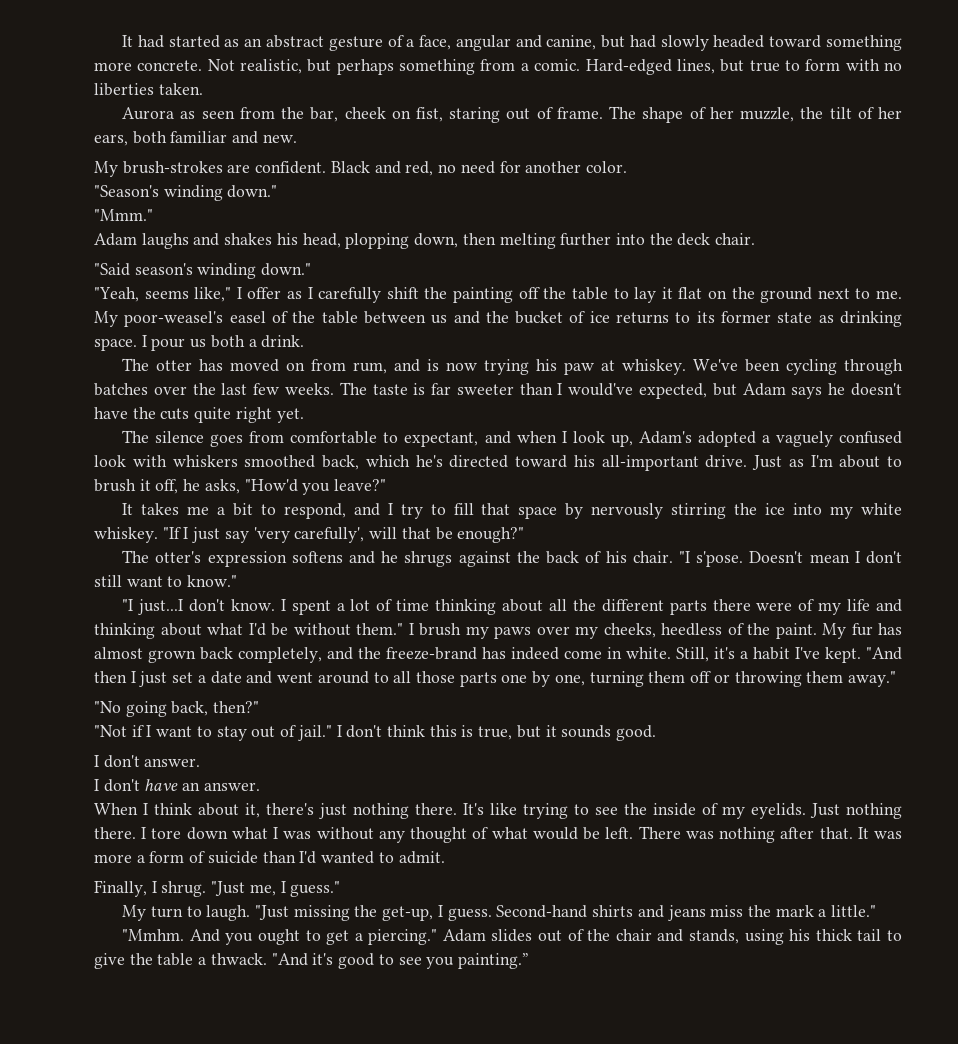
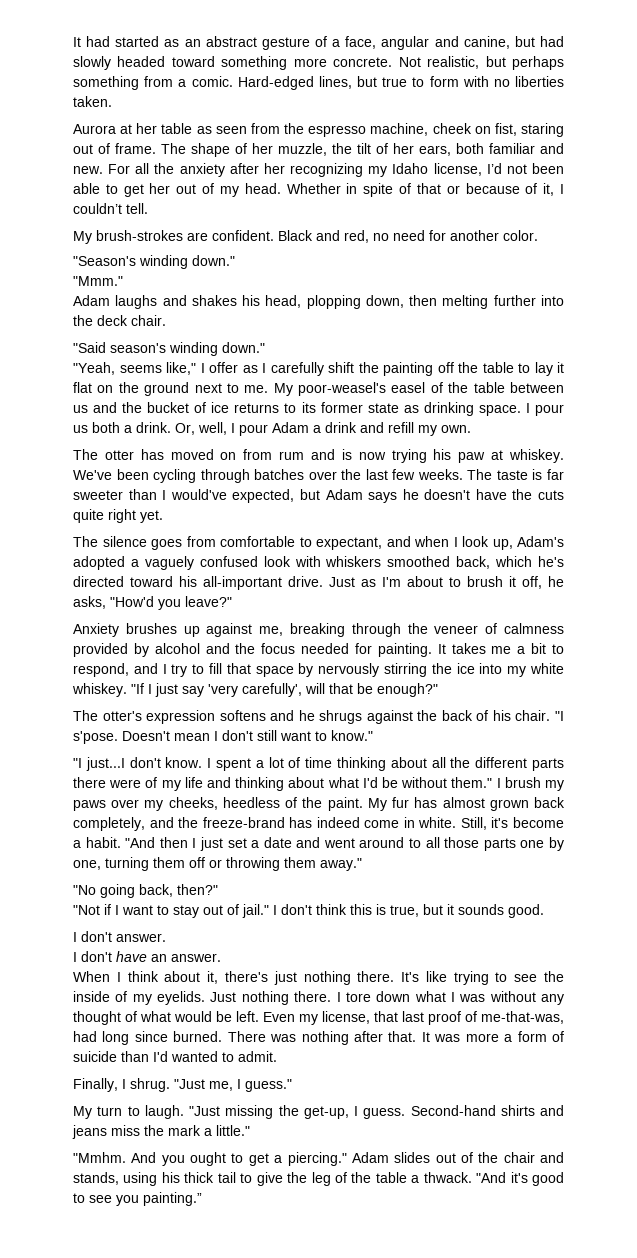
(175, 113) none -> [120,123,193,134] at her table
[310,107,339,122] bar, -> [308,123,429,137] espresso machine,
(297, 138) none -> [108,163,564,177] [73,183,564,197] [73,203,148,214] For all the anxiety after her recognizing my Idaho license, I’d not been able to get her out of my head. Whether in spite of that or because of it, I couldn’t tell.
(305, 341) none -> [175,422,471,436] Or, well, I pour Adam a drink and refill my own.
[353,362,388,374] rum, -> [279,451,305,460] rum
(387, 485) none -> [73,623,564,637] [73,643,432,657] Anxiety brushes up against me, breaking through the veneer of calmness provided by alcohol and the focus needed for painting.
[740,647,861,663] a habit I've kept. -> [513,817,564,828] [73,837,121,848] become a habit.
(634, 833) none -> [263,1011,564,1025] [73,1031,223,1045] Even my license, that last proof of me-that-was, had long since burned.
(153, 959) none -> [311,1172,372,1186] leg of the

